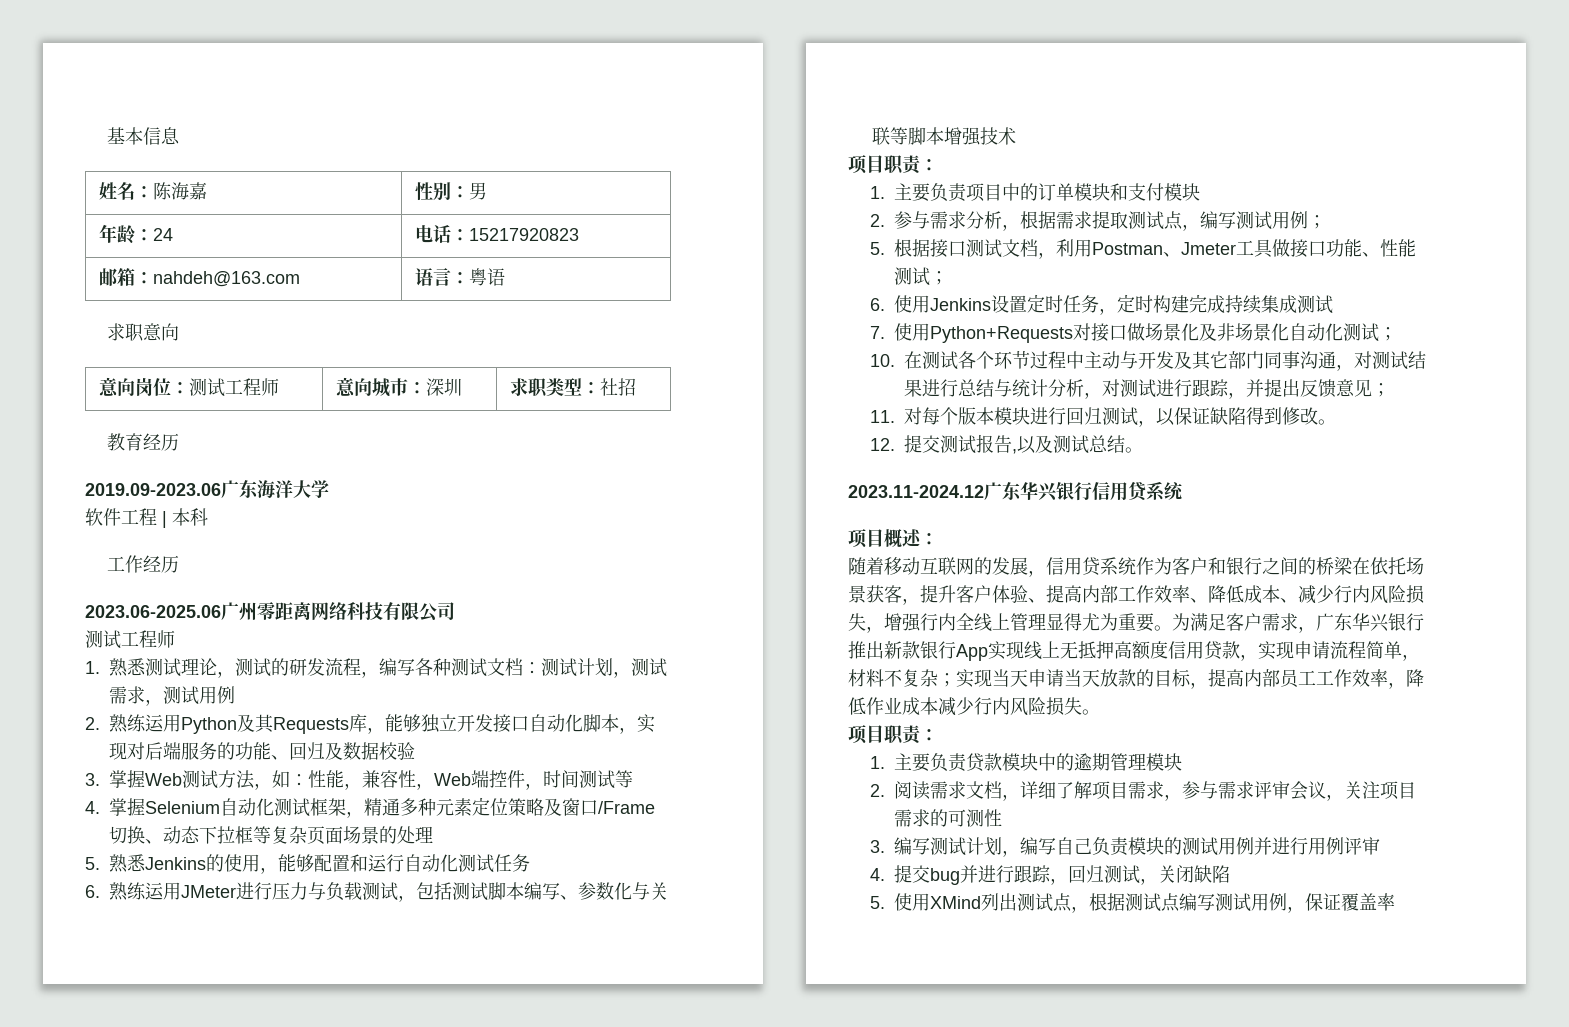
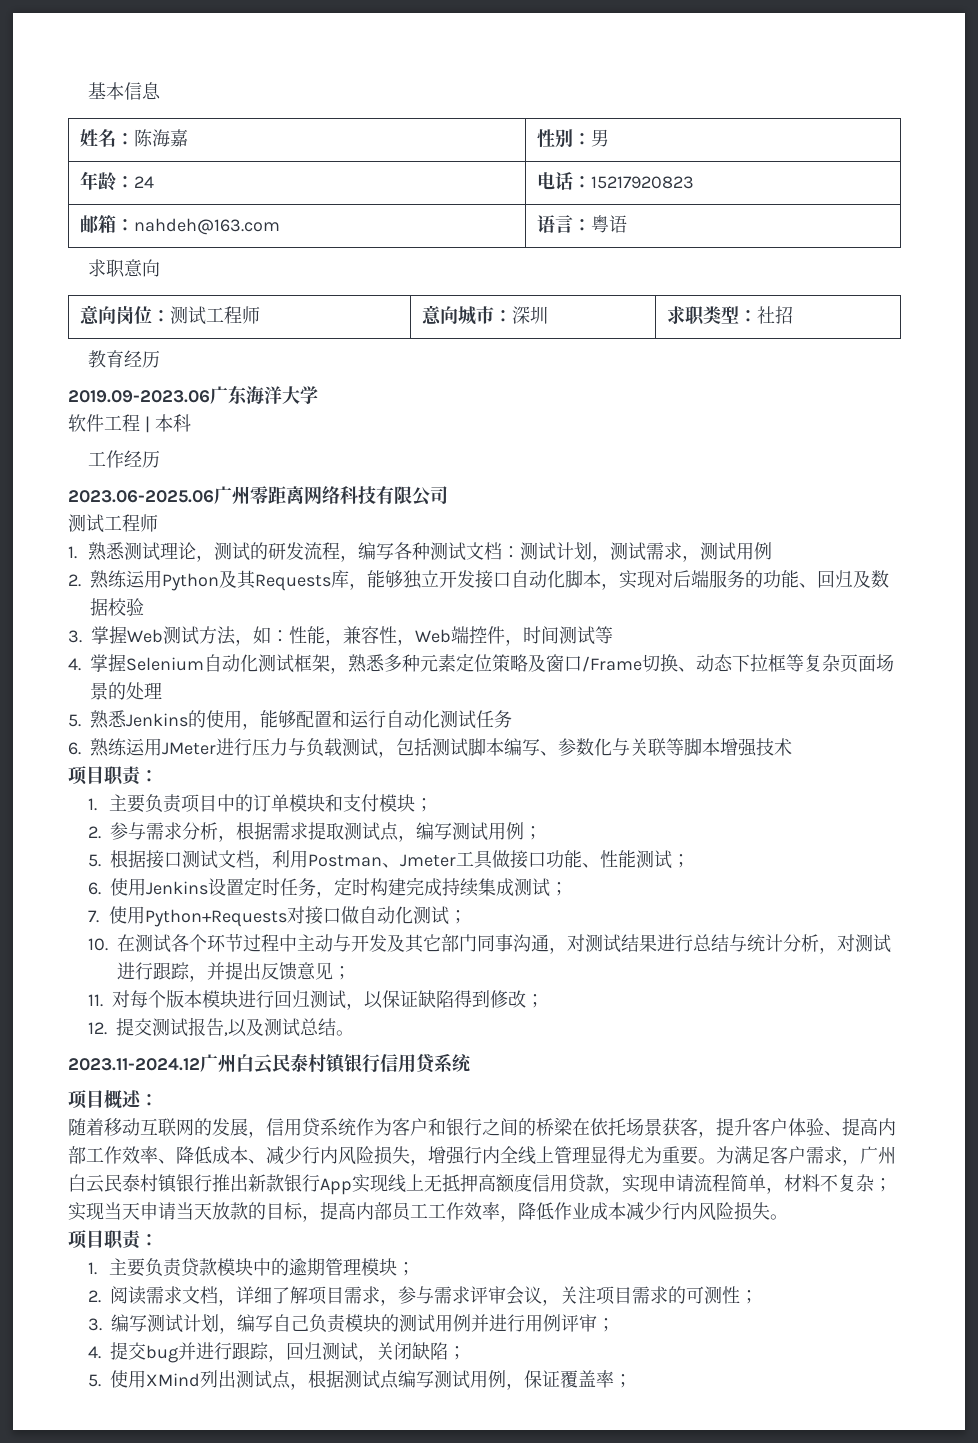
[364,798,400,816] 精通 -> [348,654,385,673] 熟悉
(1201, 192) none -> [414,798,433,812] ；
(1334, 304) none -> [550,882,569,896] ；
[1145,323,1290,341] 场景化及非场景化 -> (359, 915) none
[1318,419,1337,425] 。 -> [526,994,545,1008] ；
[1002,482,1057,502] 东华兴 -> [218,1053,347,1074] 州白云民泰村镇
[1334,613,1389,632] 东华兴 -> [878,1146,896,1164] [68,1174,177,1193] 州白云民泰村镇
(1183, 762) none -> [396,1262,415,1276] ；
(1003, 818) none -> [740,1290,759,1304] ；
(1381, 846) none -> [597,1318,616,1332] ；
(1231, 874) none -> [448,1346,467,1360] ；
(1396, 902) none -> [614,1374,633,1388] ；

